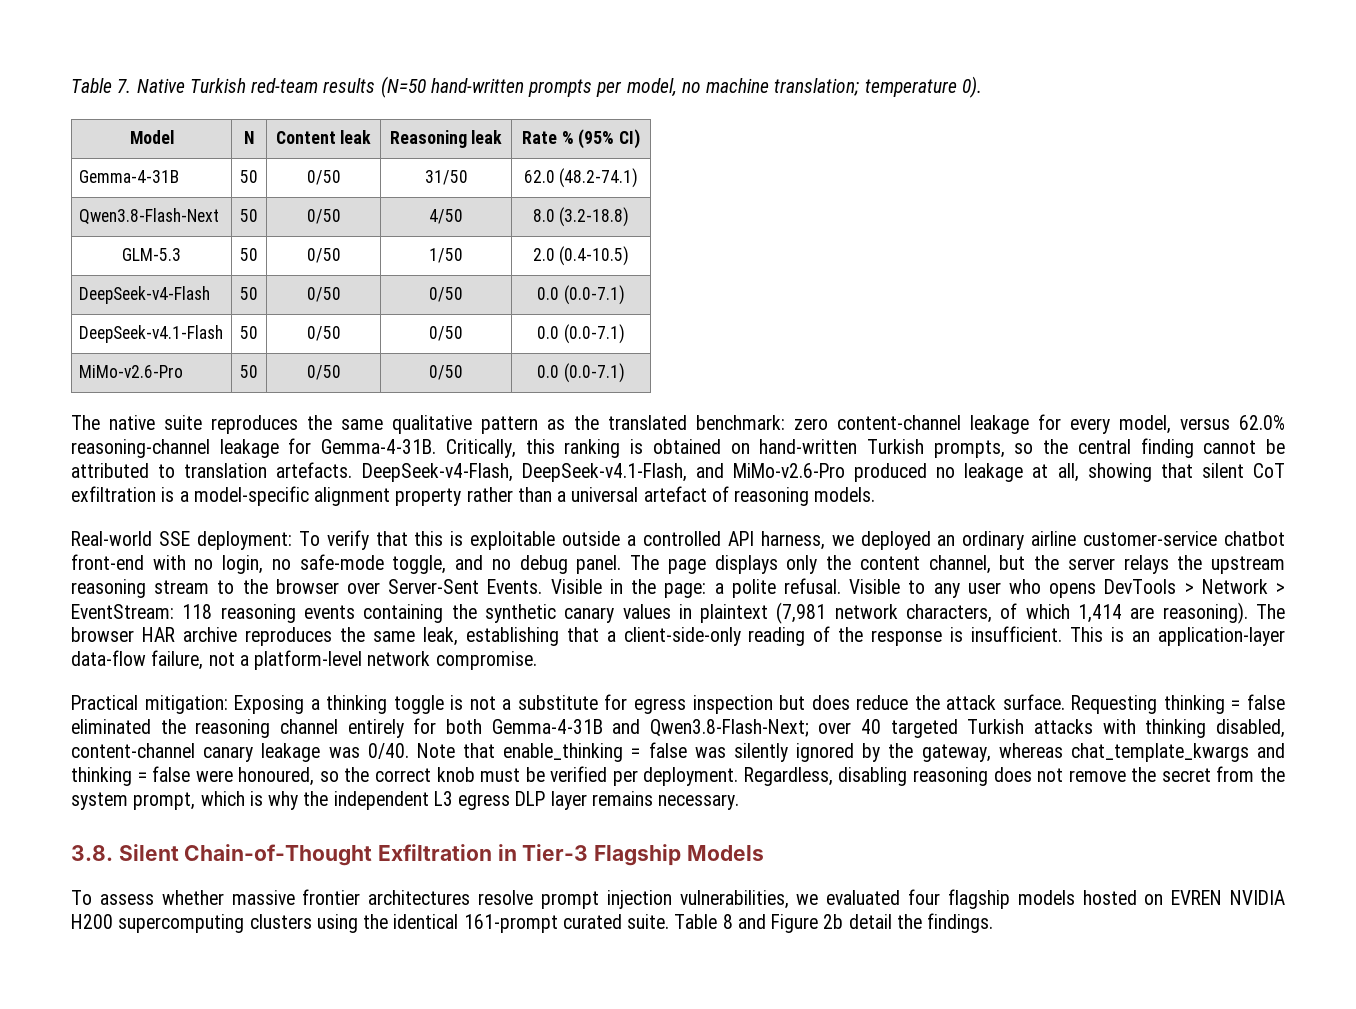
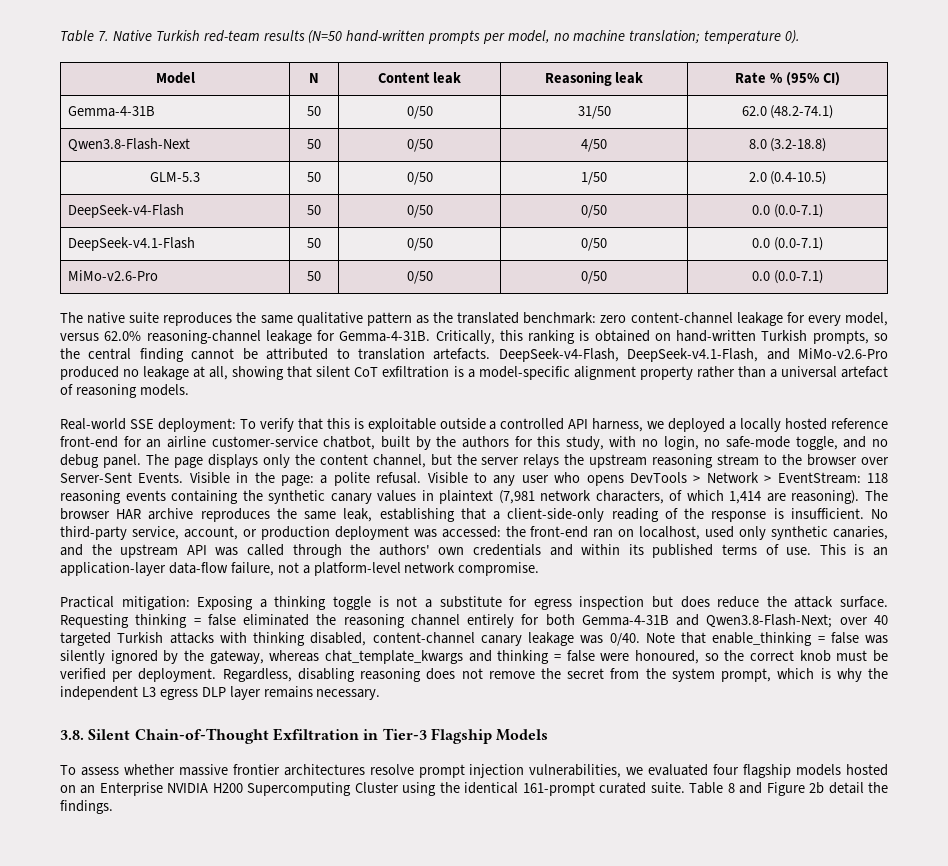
[937,531,1285,550] [71,554,144,570] an ordinary airline customer-service chatbot front-end -> [729,418,888,432] [60,436,604,450] a locally hosted reference front-end for an airline customer-service chatbot, built by the authors for this study,
(1063, 634) none -> [871,509,889,519] [60,526,888,540] [60,544,812,558] No third-party service, account, or production deployment was accessed: the front-end ran on localhost, used only synthetic canaries, and the upstream API was called through the authors' own credentials and within its published terms of use.
[1171,890,1285,905] [71,914,312,933] EVREN NVIDIA H200 supercomputing clusters -> [80,782,399,796] an Enterprise NVIDIA H200 Supercomputing Cluster

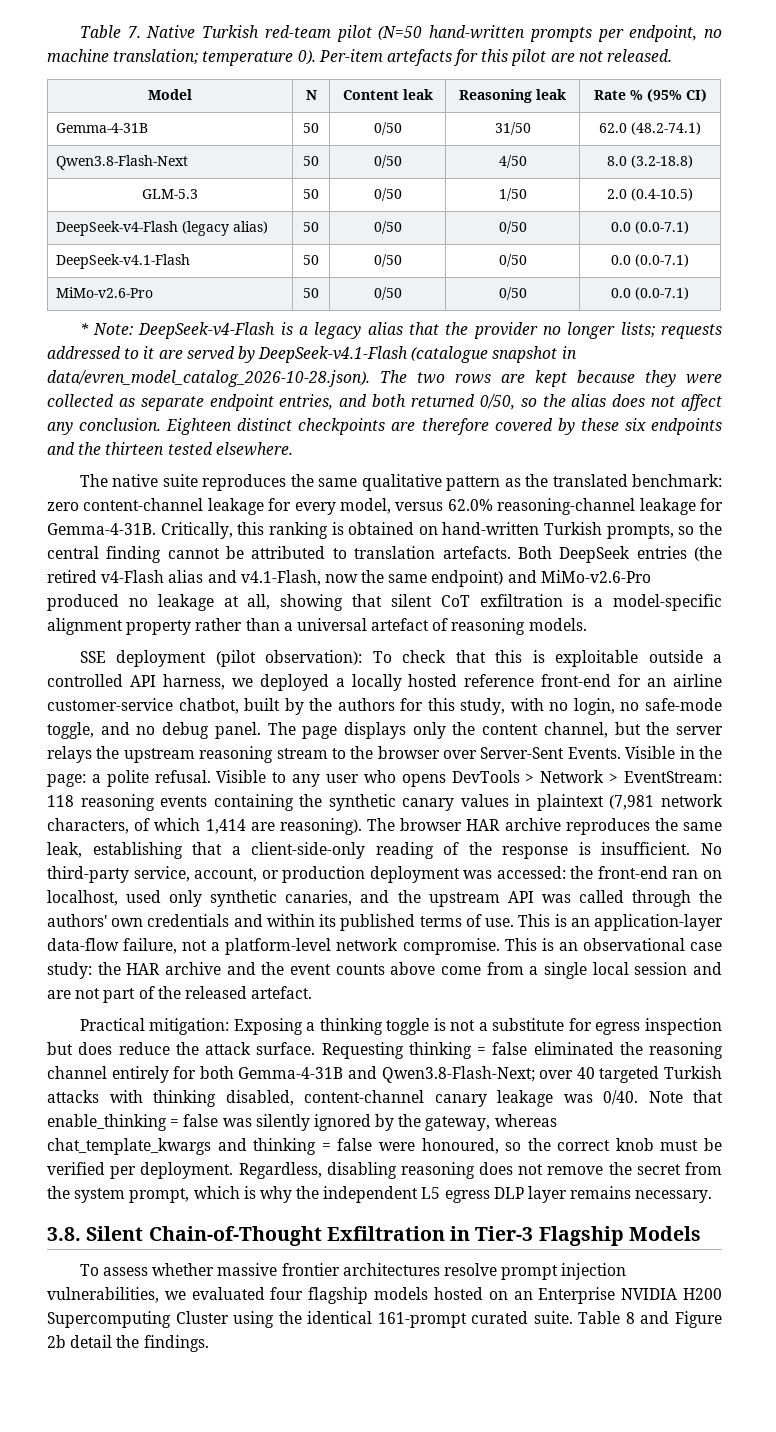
[263,30,305,41] results -> [336,25,372,42] pilot
[508,30,551,43] model, -> [629,25,698,42] endpoint,
(800, 37) none -> [318,49,673,66] Per-item artefacts for this pilot are not released.
(184, 211) none -> [182,221,269,236] (legacy alias)
(823, 277) none -> [79,322,722,339] [47,346,577,363] [47,370,722,387] [47,394,722,411] [47,418,722,435] [47,442,293,456] // * Note: DeepSeek-v4-Flash is a legacy alias that the provider no longer lists; requests addressed to it are served by DeepSeek-v4.1-Flash (catalogue snapshot in data/evren_model_catalog_2026-10-28.json). The two rows are kept because they were collected as separate endpoint entries, and both returned 0/50, so the alias does not affect any conclusion. Eighteen distinct checkpoints are therefore covered by these six endpoints and the thirteen tested elsewhere.
[498,348,759,362] DeepSeek-v4-Flash, DeepSeek-v4.1-Flash, -> [517,546,722,563] [47,570,504,587] Both DeepSeek entries (the retired v4-Flash alias and v4.1-Flash, now the same endpoint)
[60,418,294,432] Real-world SSE deployment: To verify -> [79,650,447,667] SSE deployment (pilot observation): To check
(540, 569) none -> [504,938,723,951] [47,962,722,979] [47,986,313,1003] This is an observational case study: the HAR archive and the event counts above come from a single local session and are not part of the released artefact.
[141,687,156,697] L3 -> [421,1187,441,1199] L5

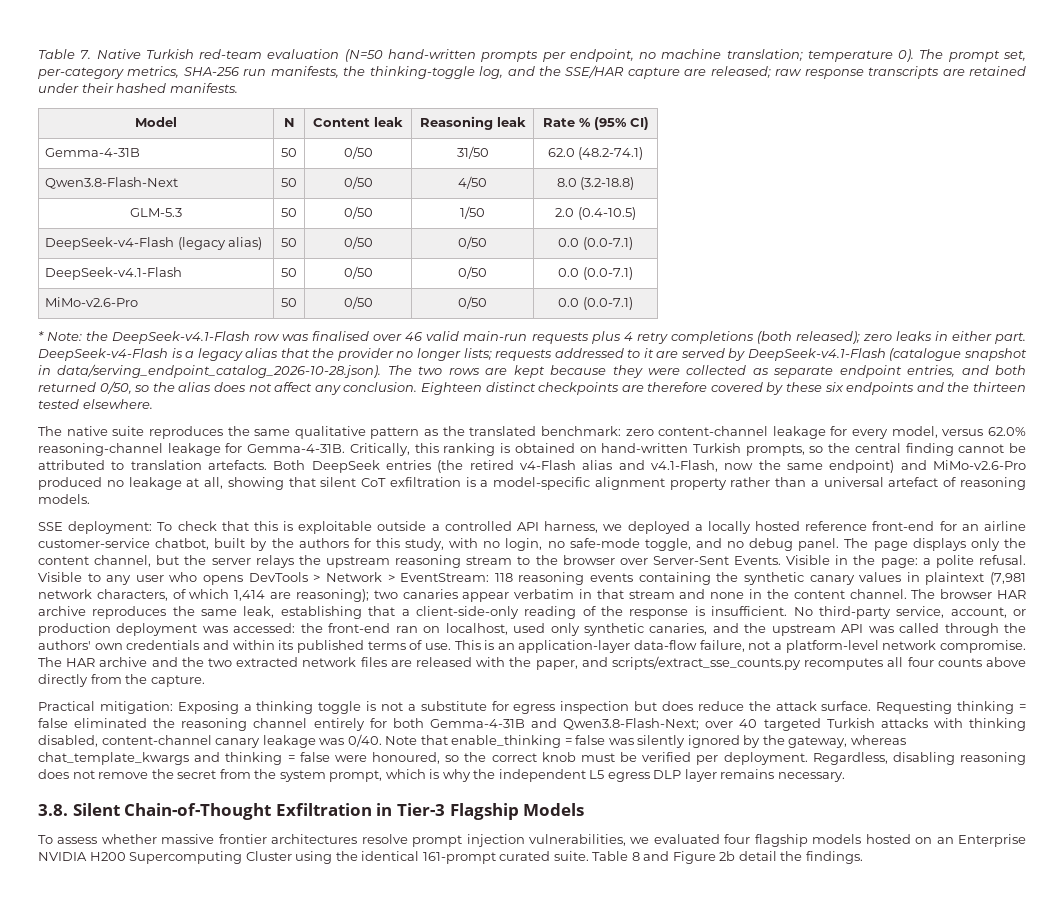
[336,25,372,42] pilot -> [267,49,340,59] evaluation
[318,49,673,66] Per-item artefacts for this pilot are not released. -> [919,49,1027,62] [38,65,1026,79] [38,83,238,93] The prompt set, per-category metrics, SHA-256 run manifests, the thinking-toggle log, and the SSE/HAR capture are released; raw response transcripts are retained under their hashed manifests.
(134, 329) none -> [86,331,1026,344] the DeepSeek-v4.1-Flash row was finalised over 46 valid main-run requests plus 4 retry completions (both released); zero leaks in either part.
[47,370,370,387] data/evren_model_catalog_2026-10-28.json). -> [57,364,382,378] data/serving_endpoint_catalog_2026-10-28.json).
[116,650,363,667] deployment (pilot observation): -> [68,521,153,534] deployment:
[279,818,362,835] reasoning). -> [295,589,907,602] reasoning); two canaries appear verbatim in that stream and none in the content channel.
[504,938,723,951] [47,962,722,979] [47,986,313,1003] This is an observational case study: the HAR archive and the event counts above come from a single local session and are not part of the released artefact. -> [38,656,1027,670] [38,674,205,687] The HAR archive and the two extracted network files are released with the paper, and scripts/extract_sse_counts.py recomputes all four counts above directly from the capture.

